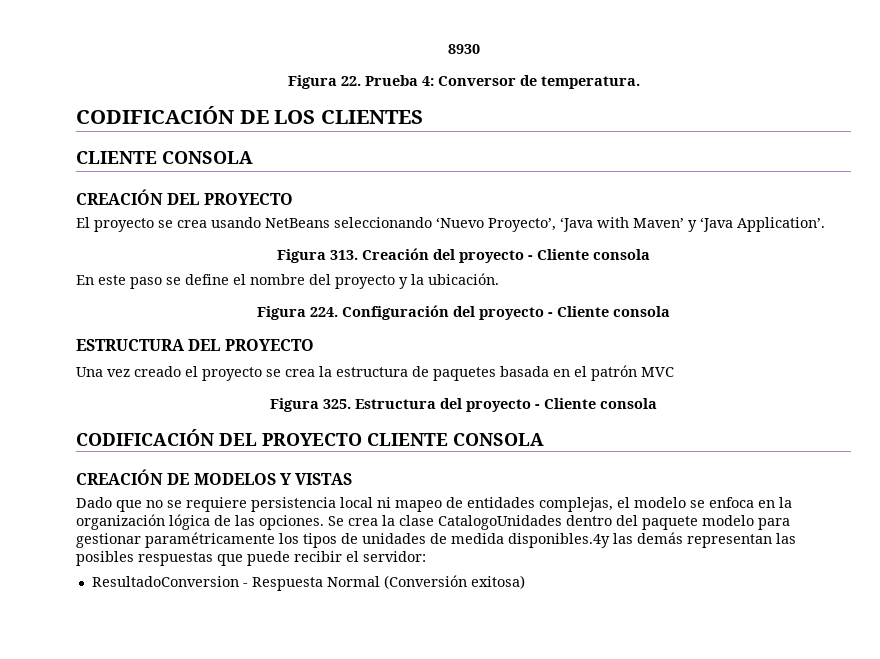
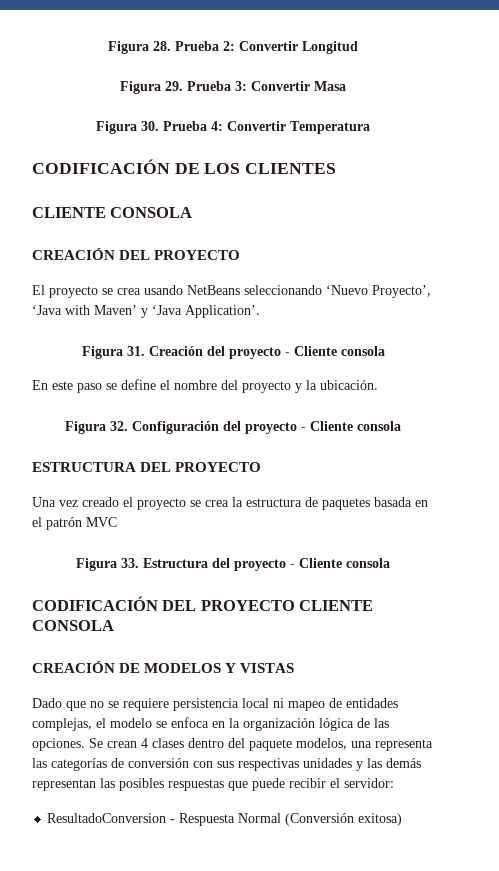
[447,44,480,54] [287,75,640,89] 8930 // Figura 22. Prueba 4: Conversor de temperatura. -> [108,41,358,54] [120,81,346,94] [96,121,370,134] Figura 28. Prueba 2: Convertir Longitud // Figura 29. Prueba 3: Convertir Masa // Figura 30. Prueba 4: Convertir Temperatura
[330,250,358,260] 313. -> [126,346,145,356] 31.
[310,307,338,317] 224. -> [110,421,128,431] 32.
[323,399,351,409] 325. -> [121,558,139,568] 33.
[348,515,790,530] [76,532,610,548] crea la clase CatalogoUnidades dentro del paquete modelo para gestionar paramétricamente los tipos de unidades de medida disponibles.4y -> [107,738,433,751] [32,758,363,771] crean 4 clases dentro del paquete modelos, una representa las categorías de conversión con sus respectivas unidades y

